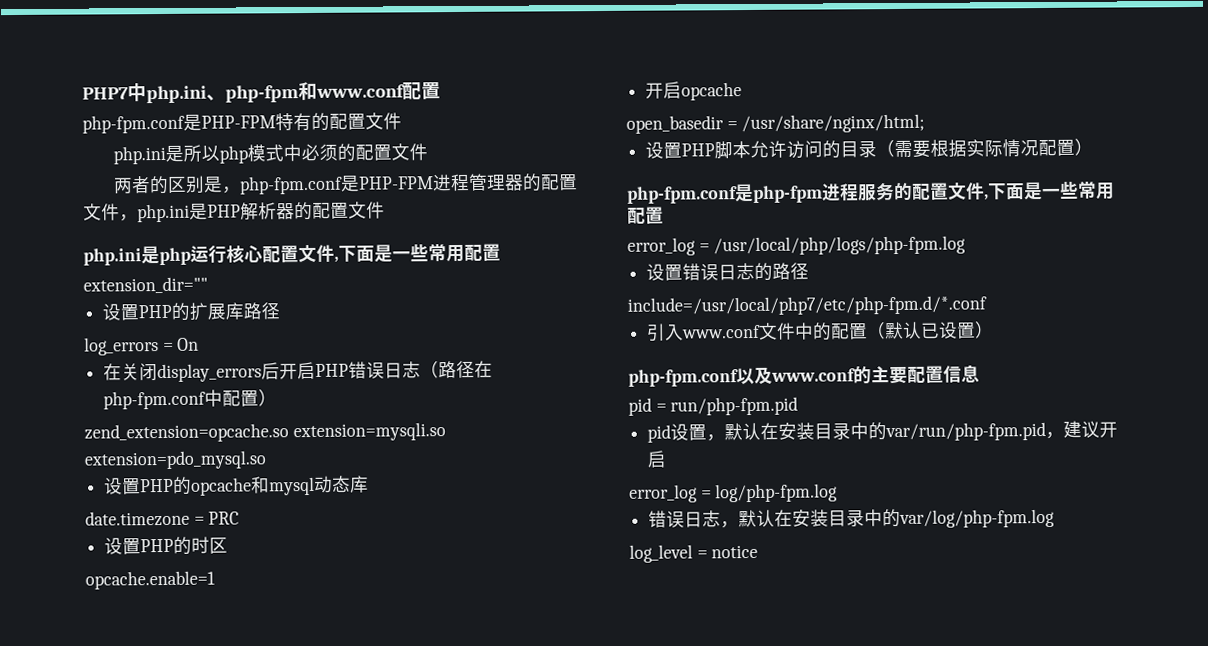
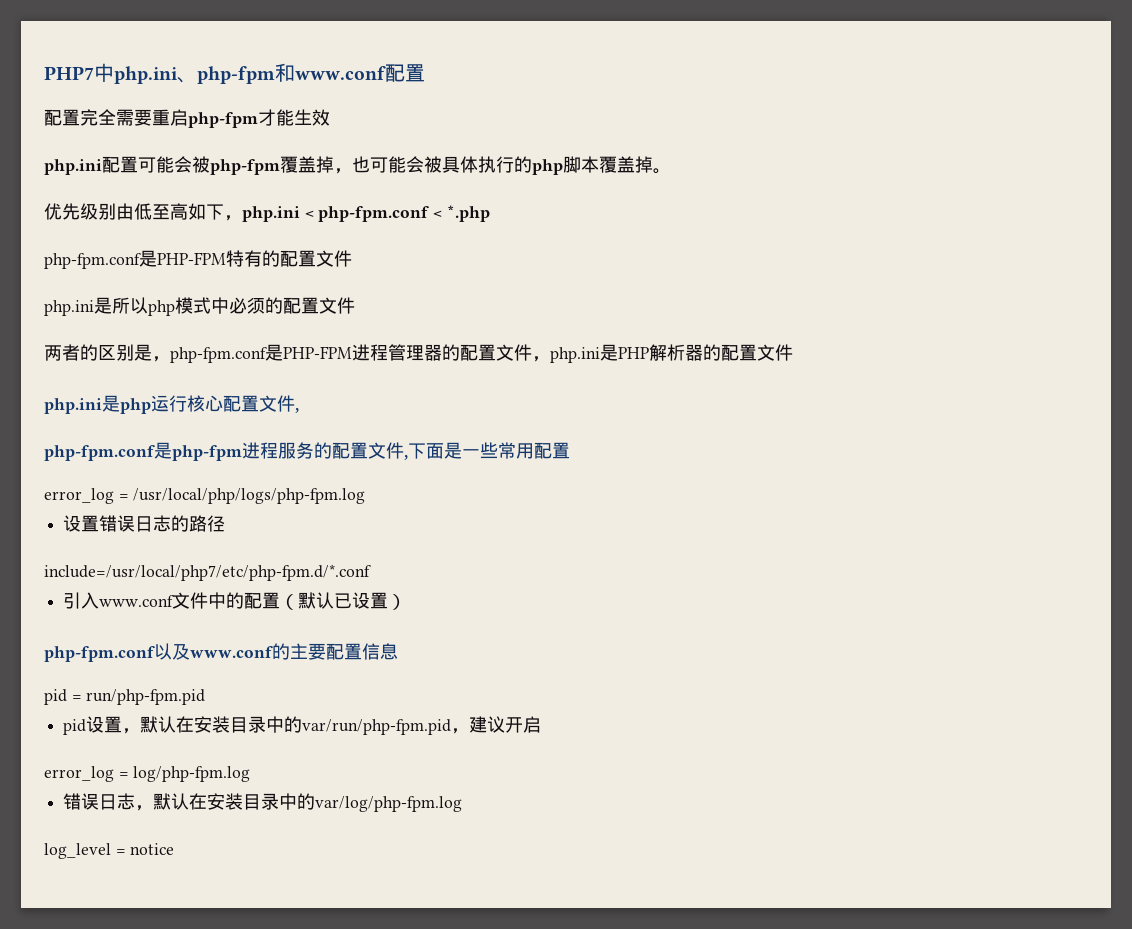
(441, 91) none -> [44,109,330,128] [44,156,671,175] [44,203,490,222] // 配置完全需要重启php-fpm才能生效 // php.ini配置可能会被php-fpm覆盖掉，也可能会被具体执行的php脚本覆盖掉。 // 优先级别由低至高如下，php.ini < php-fpm.conf < *.php
[338,243,501,263] [83,276,208,294] [102,302,281,321] [84,337,200,356] [103,360,494,383] [103,389,278,410] [84,422,446,443] [84,450,266,470] [104,475,370,496] [85,510,240,527] [104,536,229,555] [85,570,215,590] [645,81,743,101] [626,113,926,134] [645,138,1094,160] 下面是一些常用配置 // extension_dir="" // 设置PHP的扩展库路径 // log_errors = On // 在关闭display_errors后开启PHP错误日志（路径在php-fpm.conf中配置） // zend_extension=opcache.so extension=mysqli.so extension=pdo_mysql.so // 设置PHP的opcache和mysql动态库 // date.timezone = PRC // 设置PHP的时区 // opcache.enable=1 // 开启opcache // open_basedir = /usr/share/nginx/html; // 设置PHP脚本允许访问的目录（需要根据实际情况配置） -> (299, 410) none

